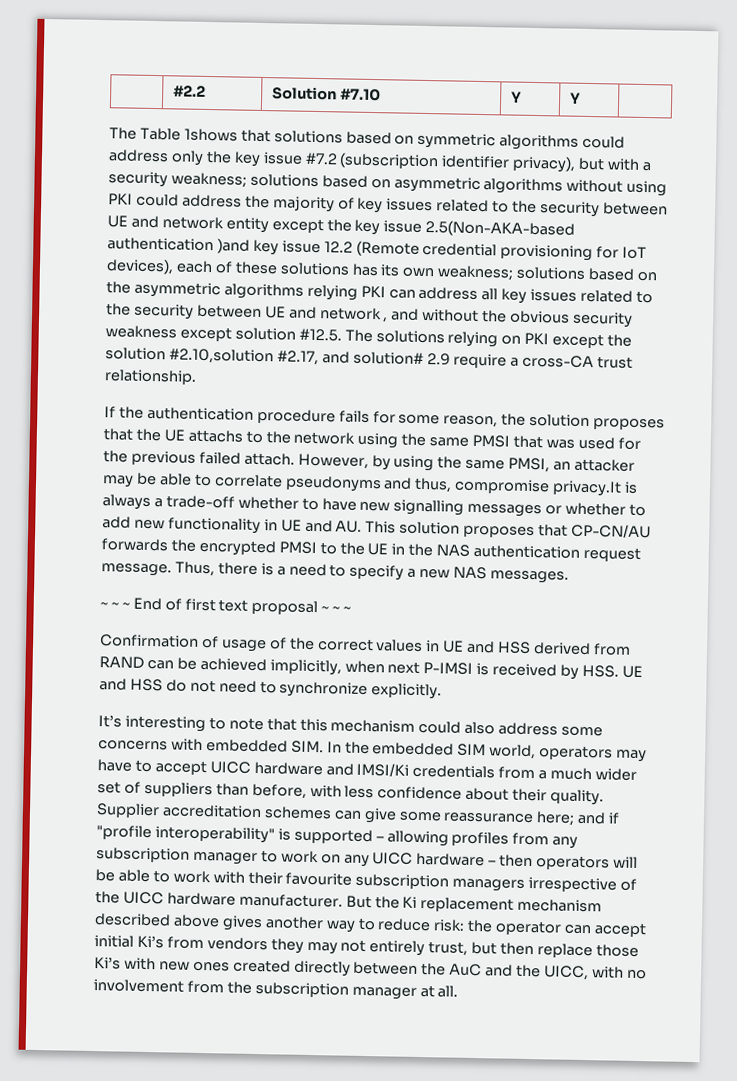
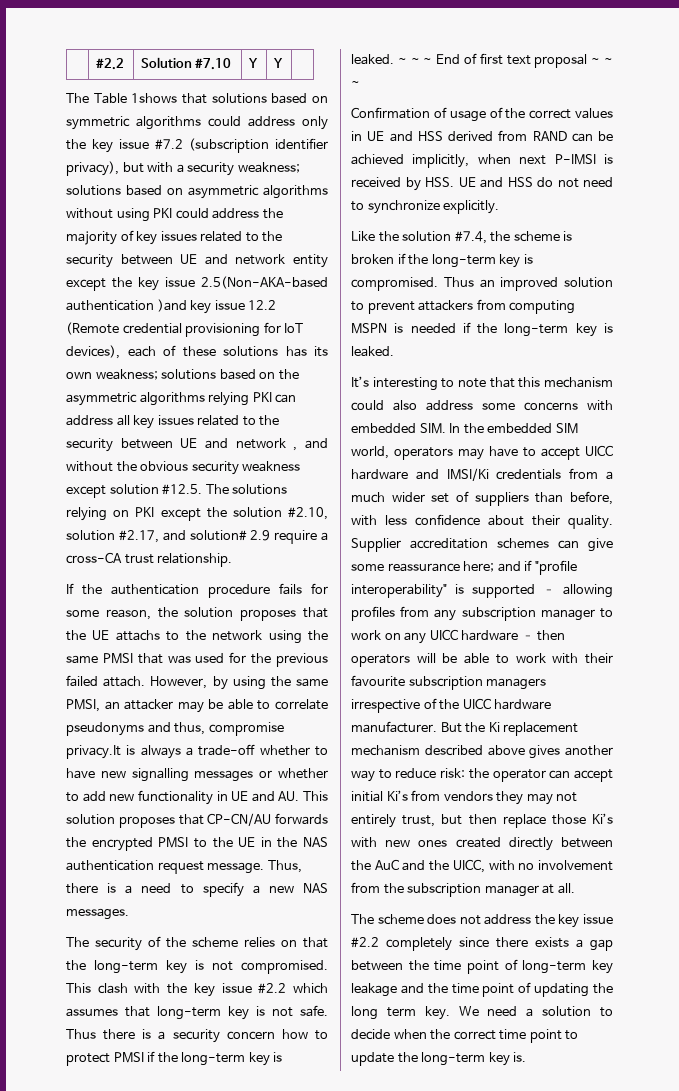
[168,348,274,365] #2.10,solution -> [288,507,328,520] [66,530,115,541] #2.10, solution
(570, 577) none -> [66,936,328,951] [66,960,328,974] [66,983,328,997] [66,1005,328,1020] [66,1029,328,1043] [66,1051,283,1066] [351,54,394,65] The security of the scheme relies on that the long-term key is not compromised. This clash with the key issue #2.2 which assumes that long-term key is not safe. Thus there is a security concern how to protect PMSI if the long-term key is leaked.
(443, 691) none -> [351,231,573,244] [351,253,533,268] [351,277,613,291] [351,299,576,314] [351,322,613,337] [351,346,394,357] // Like the solution #7.4, the scheme is broken if the long-term key is compromised. Thus an improved solution to prevent attackers from computing MSPN is needed if the long-term key is leaked.
(459, 991) none -> [351,914,613,928] [351,937,613,951] [351,959,613,974] [351,982,613,997] [351,1006,613,1020] [351,1029,579,1043] [351,1052,527,1066] // The scheme does not address the key issue #2.2 completely since there exists a gap between the time point of long-term key leakage and the time point of updating the long term key. We need a solution to decide when the correct time point to update the long-term key is.

